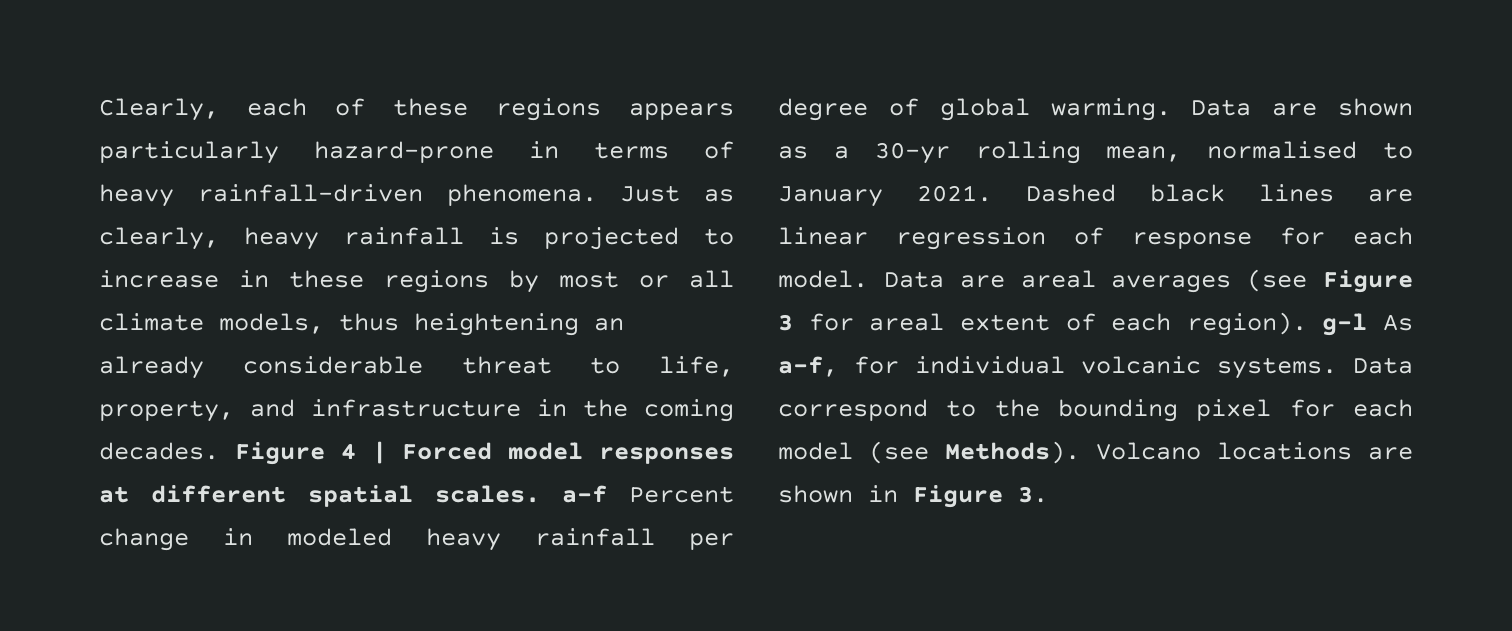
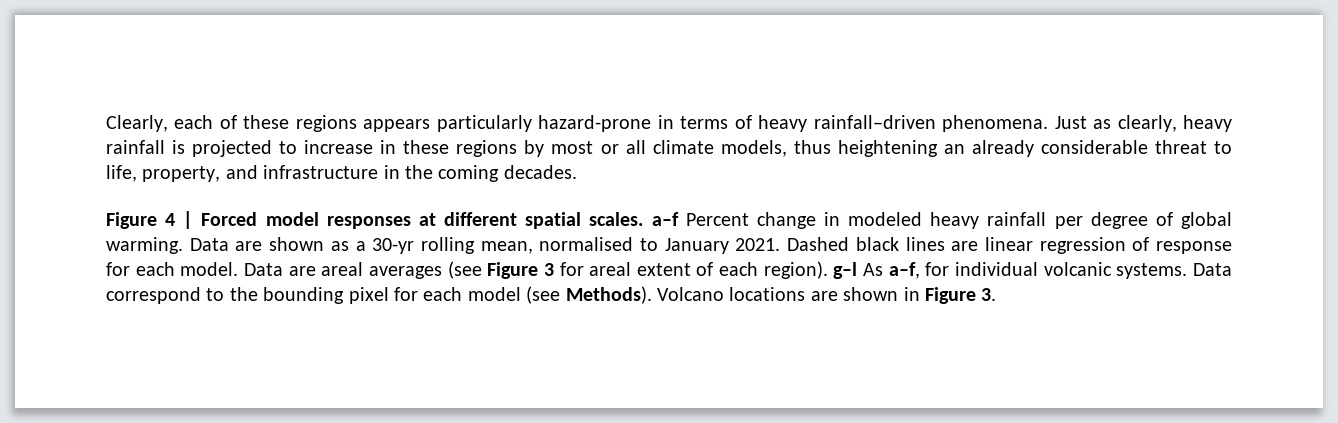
(219, 451) none -> (577, 172) //

